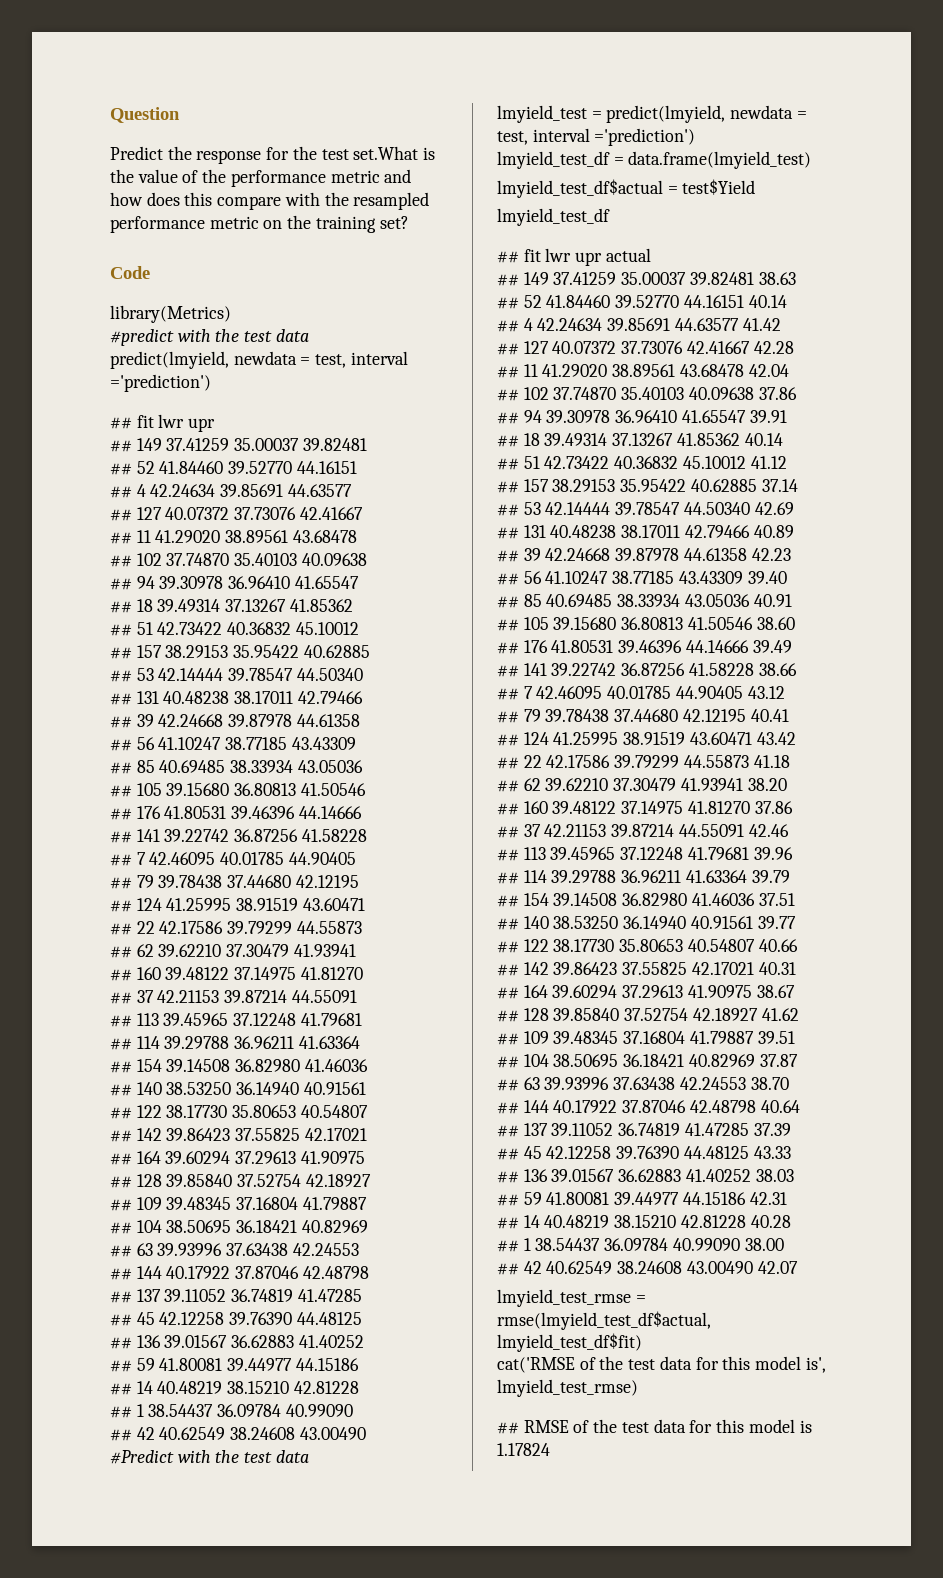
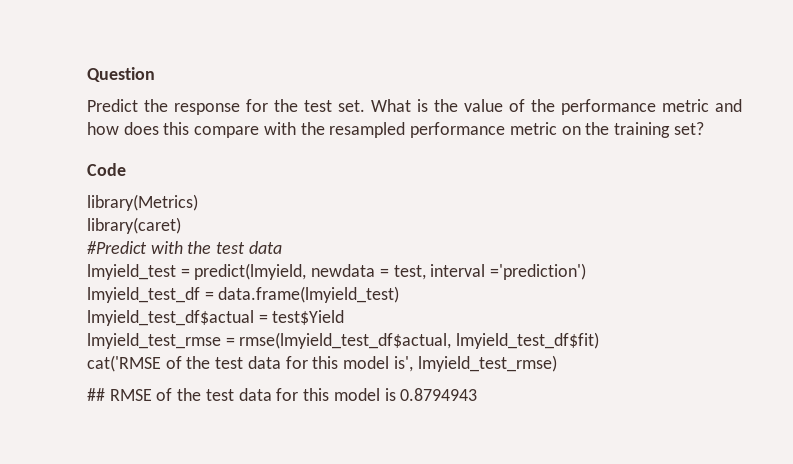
[353,146,419,160] set.What -> [338,99,411,112] set. What
[110,329,309,346] [110,351,408,369] [110,374,211,392] [110,414,216,432] [110,438,367,452] [110,461,357,475] [110,484,352,498] [110,507,363,521] [110,530,357,544] [110,553,367,567] [110,576,359,590] [110,599,353,613] [110,622,359,636] [110,645,370,659] [110,668,363,682] [110,691,363,705] [110,714,360,728] [110,737,356,751] [110,760,363,774] [110,783,366,797] [110,806,362,820] [110,829,367,843] [110,852,356,866] [110,875,359,889] [110,898,365,912] [110,921,362,935] [110,944,356,958] [110,967,363,981] [110,990,357,1004] [110,1013,362,1027] [110,1036,360,1050] [110,1059,368,1073] [110,1082,366,1096] [110,1105,368,1119] [110,1128,367,1142] [110,1151,365,1165] [110,1174,371,1188] [110,1197,367,1211] [110,1220,368,1234] [110,1243,359,1257] [110,1266,369,1280] [110,1289,362,1303] [110,1312,362,1326] [110,1335,364,1349] [110,1358,359,1372] [110,1381,359,1395] [110,1404,353,1418] [110,1427,366,1441] #predict with the test data // predict(lmyield, newdata = test, interval ='prediction') // ## fit lwr upr // ## 149 37.41259 35.00037 39.82481 // ## 52 41.84460 39.52770 44.16151 // ## 4 42.24634 39.85691 44.63577 // ## 127 40.07372 37.73076 42.41667 // ## 11 41.29020 38.89561 43.68478 // ## 102 37.74870 35.40103 40.09638 // ## 94 39.30978 36.96410 41.65547 // ## 18 39.49314 37.13267 41.85362 // ## 51 42.73422 40.36832 45.10012 // ## 157 38.29153 35.95422 40.62885 // ## 53 42.14444 39.78547 44.50340 // ## 131 40.48238 38.17011 42.79466 // ## 39 42.24668 39.87978 44.61358 // ## 56 41.10247 38.77185 43.43309 // ## 85 40.69485 38.33934 43.05036 // ## 105 39.15680 36.80813 41.50546 // ## 176 41.80531 39.46396 44.14666 // ## 141 39.22742 36.87256 41.58228 // ## 7 42.46095 40.01785 44.90405 // ## 79 39.78438 37.44680 42.12195 // ## 124 41.25995 38.91519 43.60471 // ## 22 42.17586 39.79299 44.55873 // ## 62 39.62210 37.30479 41.93941 // ## 160 39.48122 37.14975 41.81270 // ## 37 42.21153 39.87214 44.55091 // ## 113 39.45965 37.12248 41.79681 // ## 114 39.29788 36.96211 41.63364 // ## 154 39.14508 36.82980 41.46036 // ## 140 38.53250 36.14940 40.91561 // ## 122 38.17730 35.80653 40.54807 // ## 142 39.86423 37.55825 42.17021 // ## 164 39.60294 37.29613 41.90975 // ## 128 39.85840 37.52754 42.18927 // ## 109 39.48345 37.16804 41.79887 // ## 104 38.50695 36.18421 40.82969 // ## 63 39.93996 37.63438 42.24553 // ## 144 40.17922 37.87046 42.48798 // ## 137 39.11052 36.74819 41.47285 // ## 45 42.12258 39.76390 44.48125 // ## 136 39.01567 36.62883 41.40252 // ## 59 41.80081 39.44977 44.15186 // ## 14 40.48219 38.15210 42.81228 // ## 1 38.54437 36.09784 40.99090 // ## 42 40.62549 38.24608 43.00490 -> [87,217,181,234] library(caret)
[497,208,610,226] [497,248,651,266] [497,272,796,286] [497,295,787,309] [497,318,781,332] [497,341,794,355] [497,364,789,378] [497,387,797,401] [497,410,787,424] [497,433,783,447] [497,456,787,470] [497,479,798,493] [497,502,794,516] [497,525,794,539] [497,548,791,562] [497,571,787,585] [497,594,792,608] [497,617,795,631] [497,640,792,654] [497,663,797,677] [497,686,785,700] [497,709,789,723] [497,732,796,746] [497,755,790,769] [497,778,787,792] [497,801,793,815] [497,824,789,838] [497,847,793,861] [497,870,790,884] [497,893,795,907] [497,916,796,930] [497,939,798,953] [497,962,796,976] [497,985,795,999] [497,1008,799,1022] [497,1031,795,1045] [497,1054,798,1068] [497,1077,789,1091] [497,1100,800,1114] [497,1123,791,1137] [497,1146,791,1160] [497,1169,794,1183] [497,1192,787,1206] [497,1215,791,1229] [497,1238,784,1252] [497,1261,798,1275] // lmyield_test_df // ## fit lwr upr actual // ## 149 37.41259 35.00037 39.82481 38.63 // ## 52 41.84460 39.52770 44.16151 40.14 // ## 4 42.24634 39.85691 44.63577 41.42 // ## 127 40.07372 37.73076 42.41667 42.28 // ## 11 41.29020 38.89561 43.68478 42.04 // ## 102 37.74870 35.40103 40.09638 37.86 // ## 94 39.30978 36.96410 41.65547 39.91 // ## 18 39.49314 37.13267 41.85362 40.14 // ## 51 42.73422 40.36832 45.10012 41.12 // ## 157 38.29153 35.95422 40.62885 37.14 // ## 53 42.14444 39.78547 44.50340 42.69 // ## 131 40.48238 38.17011 42.79466 40.89 // ## 39 42.24668 39.87978 44.61358 42.23 // ## 56 41.10247 38.77185 43.43309 39.40 // ## 85 40.69485 38.33934 43.05036 40.91 // ## 105 39.15680 36.80813 41.50546 38.60 // ## 176 41.80531 39.46396 44.14666 39.49 // ## 141 39.22742 36.87256 41.58228 38.66 // ## 7 42.46095 40.01785 44.90405 43.12 // ## 79 39.78438 37.44680 42.12195 40.41 // ## 124 41.25995 38.91519 43.60471 43.42 // ## 22 42.17586 39.79299 44.55873 41.18 // ## 62 39.62210 37.30479 41.93941 38.20 // ## 160 39.48122 37.14975 41.81270 37.86 // ## 37 42.21153 39.87214 44.55091 42.46 // ## 113 39.45965 37.12248 41.79681 39.96 // ## 114 39.29788 36.96211 41.63364 39.79 // ## 154 39.14508 36.82980 41.46036 37.51 // ## 140 38.53250 36.14940 40.91561 39.77 // ## 122 38.17730 35.80653 40.54807 40.66 // ## 142 39.86423 37.55825 42.17021 40.31 // ## 164 39.60294 37.29613 41.90975 38.67 // ## 128 39.85840 37.52754 42.18927 41.62 // ## 109 39.48345 37.16804 41.79887 39.51 // ## 104 38.50695 36.18421 40.82969 37.87 // ## 63 39.93996 37.63438 42.24553 38.70 // ## 144 40.17922 37.87046 42.48798 40.64 // ## 137 39.11052 36.74819 41.47285 37.39 // ## 45 42.12258 39.76390 44.48125 43.33 // ## 136 39.01567 36.62883 41.40252 38.03 // ## 59 41.80081 39.44977 44.15186 42.31 // ## 14 40.48219 38.15210 42.81228 40.28 // ## 1 38.54437 36.09784 40.99090 38.00 // ## 42 40.62549 38.24608 43.00490 42.07 -> (345, 317) none
[497,1443,550,1456] 1.17824 -> [400,388,478,401] 0.8794943

